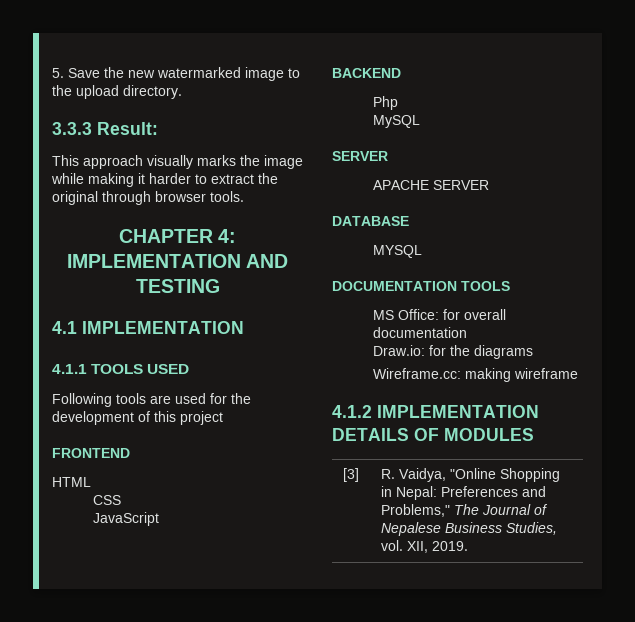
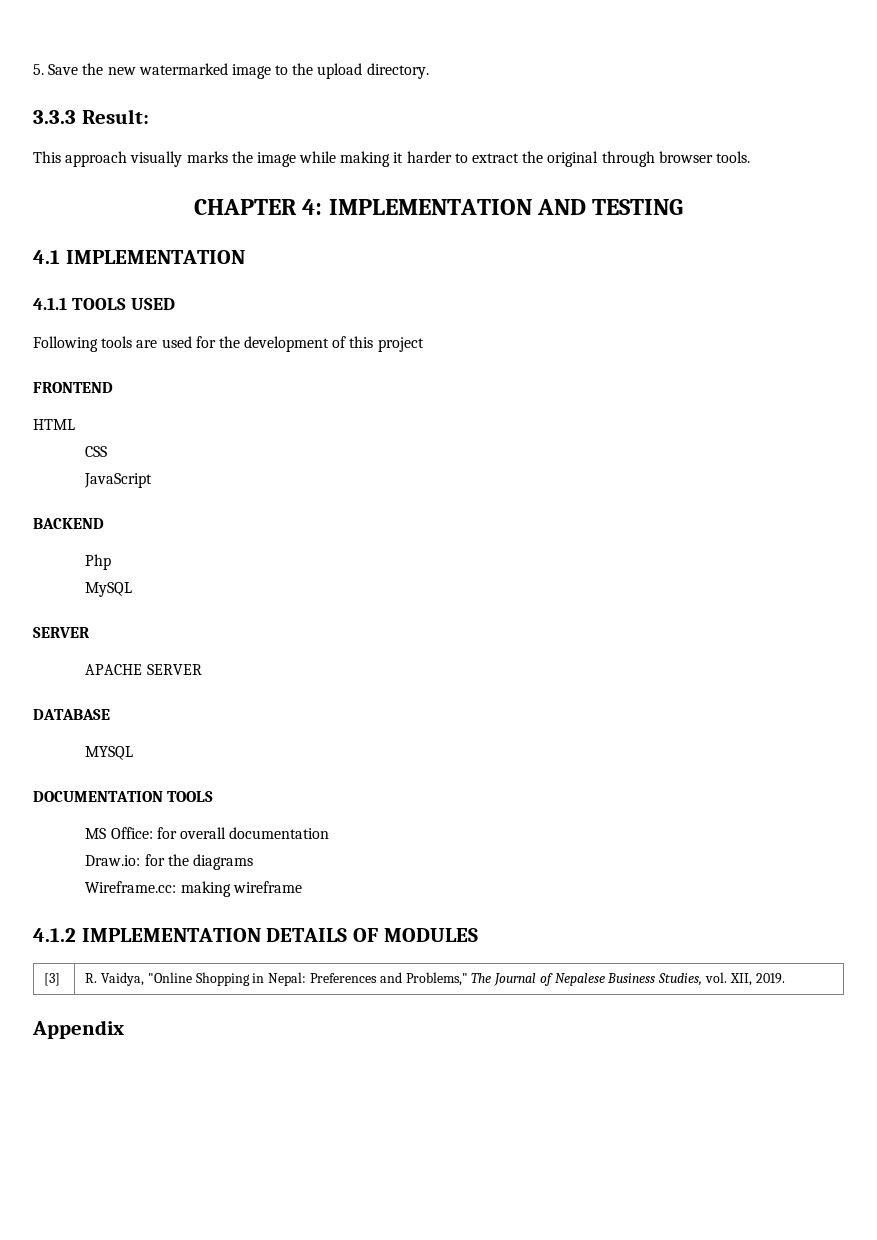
(468, 546) none -> [32,1020,124,1039] // Appendix

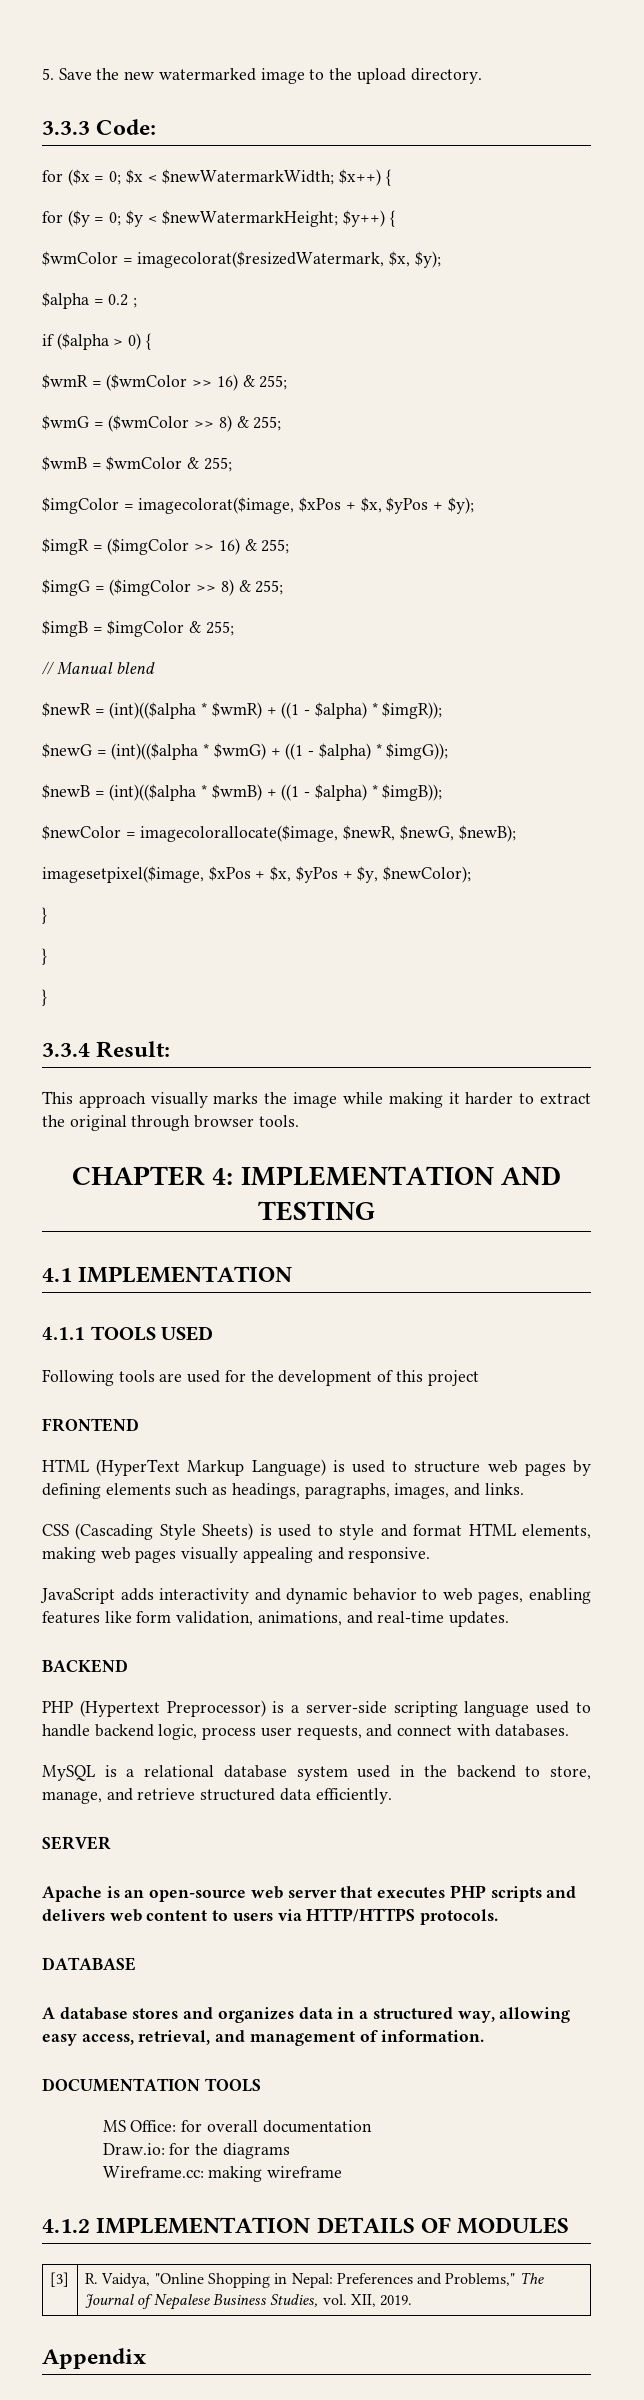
(76, 117) none -> [96,119,157,135] [42,169,391,186] [42,210,395,227] [42,251,441,268] [42,292,138,309] [42,333,151,350] [42,374,288,391] [42,415,282,432] [42,456,232,472] [42,497,474,514] [42,538,290,555] [42,579,284,596] [42,620,234,637] [42,661,156,675] [42,702,443,719] [42,743,449,760] [42,784,443,801] [42,825,516,842] [42,866,472,883] [42,907,47,924] [42,948,47,965] [42,989,47,1006] [42,1043,90,1057] Code: // for ($x = 0; $x < $newWatermarkWidth; $x++) { // for ($y = 0; $y < $newWatermarkHeight; $y++) { // $wmColor = imagecolorat($resizedWatermark, $x, $y); // $alpha = 0.2 ; // if ($alpha > 0) { // $wmR = ($wmColor >> 16) & 255; // $wmG = ($wmColor >> 8) & 255; // $wmB = $wmColor & 255; // $imgColor = imagecolorat($image, $xPos + $x, $yPos + $y); // $imgR = ($imgColor >> 16) & 255; // $imgG = ($imgColor >> 8) & 255; // $imgB = $imgColor & 255; // // Manual blend // $newR = (int)(($alpha * $wmR) + ((1 - $alpha) * $imgR)); // $newG = (int)(($alpha * $wmG) + ((1 - $alpha) * $imgG)); // $newB = (int)(($alpha * $wmB) + ((1 - $alpha) * $imgB)); // $newColor = imagecolorallocate($image, $newR, $newG, $newB); // imagesetpixel($image, $xPos + $x, $yPos + $y, $newColor); // } // } // } // 3.3.4
[85,446,108,457] [84,473,153,488] [33,518,104,529] [85,554,112,570] [85,582,133,597] [33,627,90,638] [85,664,202,675] [33,709,110,720] [85,746,134,760] // CSS // JavaScript // BACKEND // Php // MySQL // SERVER // APACHE SERVER // DATABASE // MYSQL -> [96,1459,591,1476] [42,1483,524,1499] [42,1523,591,1540] [42,1547,431,1563] [40,1588,591,1604] [42,1611,510,1627] [42,1659,128,1673] [42,1700,591,1717] [42,1724,569,1740] [42,1765,592,1781] [42,1788,392,1804] [42,1836,111,1850] [42,1885,577,1902] [42,1908,499,1925] [42,1957,136,1971] [42,2007,571,2023] [42,2030,485,2046] (HyperText Markup Language) is used to structure web pages by defining elements such as headings, paragraphs, images, and links. // CSS (Cascading Style Sheets) is used to style and format HTML elements, making web pages visually appealing and responsive. // JavaScript adds interactivity and dynamic behavior to web pages, enabling features like form validation, animations, and real-time updates. // BACKEND // PHP (Hypertext Preprocessor) is a server-side scripting language used to handle backend logic, process user requests, and connect with databases. // MySQL is a relational database system used in the backend to store, manage, and retrieve structured data efficiently. // SERVER // Apache is an open-source web server that executes PHP scripts and delivers web content to users via HTTP/HTTPS protocols. // DATABASE // A database stores and organizes data in a structured way, allowing easy access, retrieval, and management of information.

